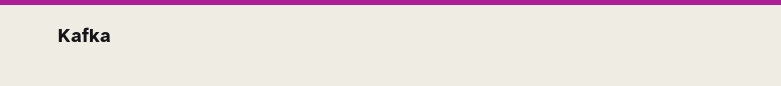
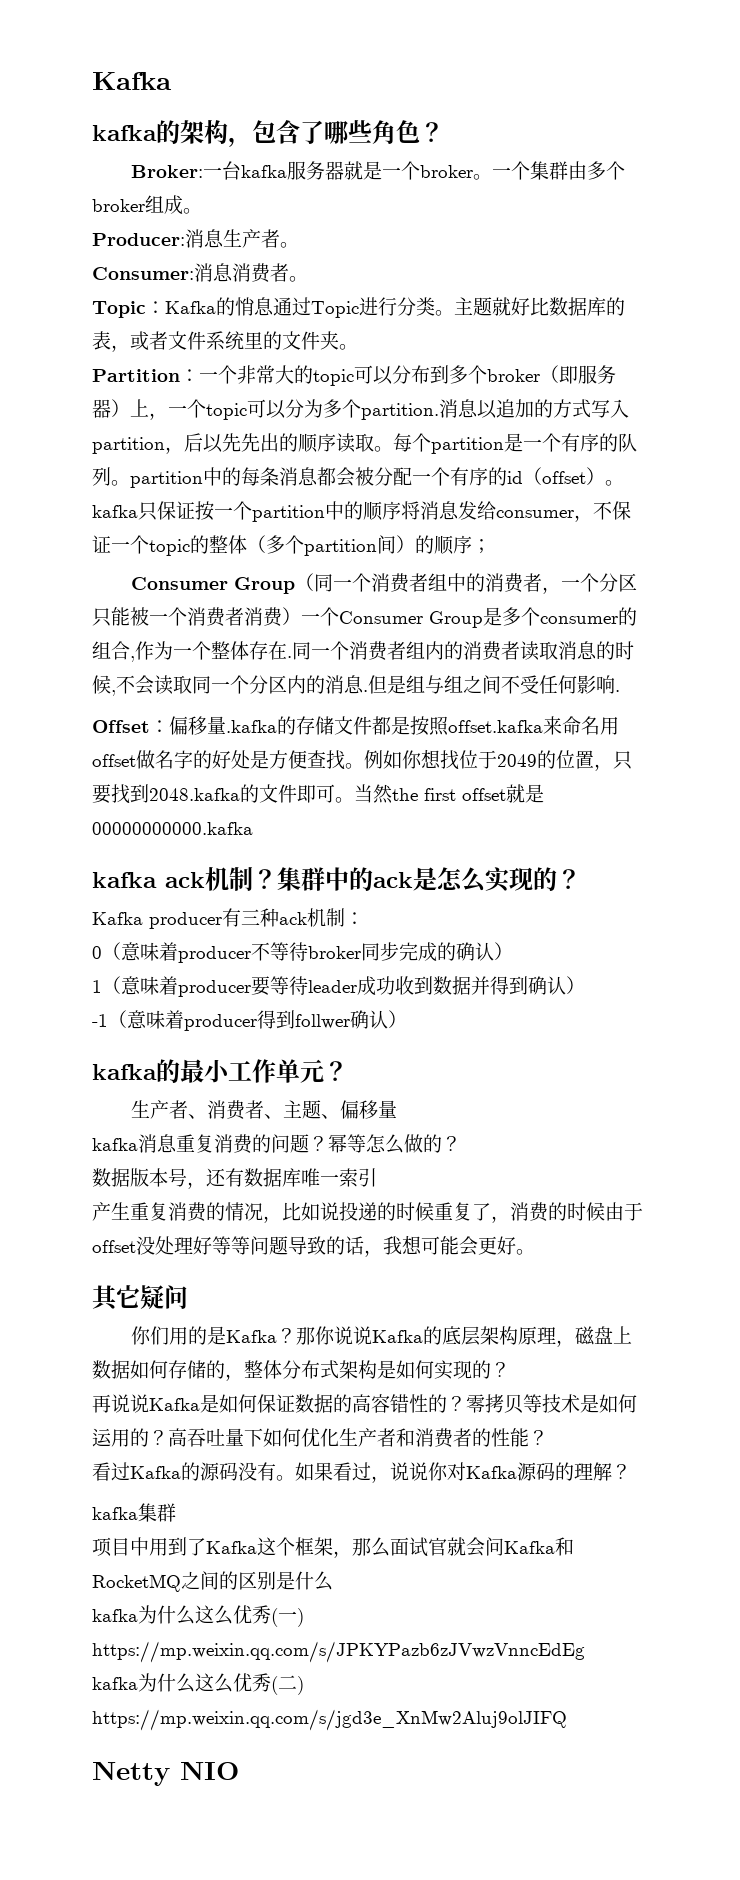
[58,27,111,42] Kafka -> [92,72,172,90] [92,120,444,147] [131,161,626,180] [92,195,202,215] [92,229,299,248] [92,263,308,283] [92,297,625,318] [92,331,358,352] [92,365,616,386] [92,399,629,420] [92,433,637,454] [92,467,624,488] [92,501,631,522] [92,535,491,556] [131,573,638,594] [92,607,637,628] [92,641,634,662] [92,675,620,696] [92,716,619,736] [92,749,632,771] [92,784,544,804] [92,822,253,835] [92,867,581,893] [92,908,364,929] [92,942,513,963] [92,976,585,997] [92,1010,407,1031] [92,1059,348,1083] [131,1100,398,1120] [92,1134,461,1154] [92,1168,377,1189] [92,1202,643,1223] [92,1235,535,1257] [92,1285,188,1311] [131,1326,633,1347] [92,1360,510,1381] [92,1394,637,1414] [92,1428,548,1448] [92,1462,631,1483] [92,1503,176,1522] [92,1537,574,1558] [92,1571,333,1592] [92,1605,304,1627] [92,1641,585,1663] [92,1673,304,1695] [92,1709,567,1731] [92,1761,239,1786] Kafka // kafka的架构，包含了哪些角色？ // Broker:一台kafka服务器就是一个broker。一个集群由多个broker组成。 // Producer:消息生产者。 // Consumer:消息消费者。 // Topic：Kafka的悄息通过Topic进行分类。主题就好比数据库的表，或者文件系统里的文件夹。 // Partition：一个非常大的topic可以分布到多个broker（即服务器）上，一个topic可以分为多个partition.消息以追加的方式写入partition，后以先先出的顺序读取。每个partition是一个有序的队列。partition中的每条消息都会被分配一个有序的id（offset）。kafka只保证按一个partition中的顺序将消息发给consumer，不保证一个topic的整体（多个partition间）的顺序； // Consumer Group（同一个消费者组中的消费者，一个分区只能被一个消费者消费）一个Consumer Group是多个consumer的组合,作为一个整体存在.同一个消费者组内的消费者读取消息的时候,不会读取同一个分区内的消息.但是组与组之间不受任何影响. // Offset：偏移量.kafka的存储文件都是按照offset.kafka来命名用offset做名字的好处是方便查找。例如你想找位于2049的位置，只要找到2048.kafka的文件即可。当然the first offset就是00000000000.kafka // kafka ack机制？集群中的ack是怎么实现的？ // Kafka producer有三种ack机制： // 0（意味着producer不等待broker同步完成的确认） // 1（意味着producer要等待leader成功收到数据并得到确认） // -1（意味着producer得到follwer确认） // kafka的最小工作单元？ // 生产者、消费者、主题、偏移量 // kafka消息重复消费的问题？幂等怎么做的？ // 数据版本号，还有数据库唯一索引 // 产生重复消费的情况，比如说投递的时候重复了，消费的时候由于offset没处理好等等问题导致的话，我想可能会更好。 // 其它疑问 // 你们用的是Kafka？那你说说Kafka的底层架构原理，磁盘上数据如何存储的，整体分布式架构是如何实现的？ // 再说说Kafka是如何保证数据的高容错性的？零拷贝等技术是如何运用的？高吞吐量下如何优化生产者和消费者的性能？ // 看过Kafka的源码没有。如果看过，说说你对Kafka源码的理解？ // kafka集群 // 项目中用到了Kafka这个框架，那么面试官就会问Kafka和RocketMQ之间的区别是什么 // kafka为什么这么优秀(一) https://mp.weixin.qq.com/s/JPKYPazb6zJVwzVnncEdEg // kafka为什么这么优秀(二) https://mp.weixin.qq.com/s/jgd3e_XnMw2Aluj9olJIFQ // Netty NIO

